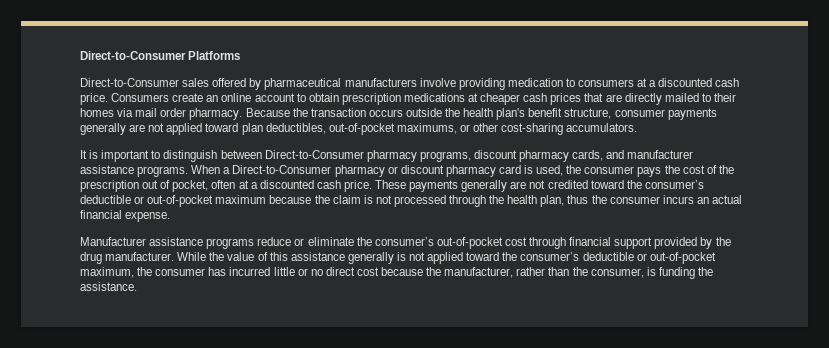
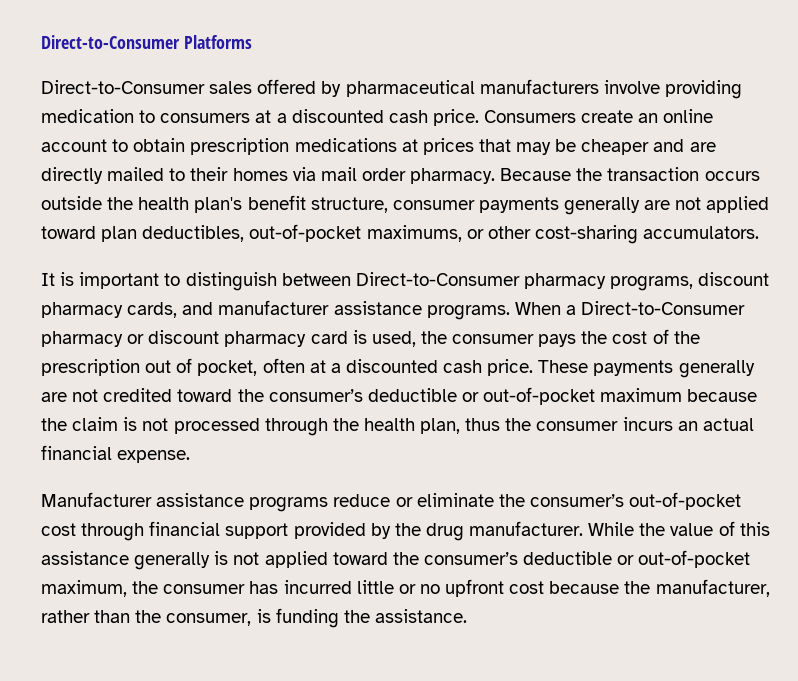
[480,93,604,105] cheaper cash prices that -> [422,138,685,155] prices that may be cheaper and
[325,267,355,276] direct -> [445,579,505,597] upfront

